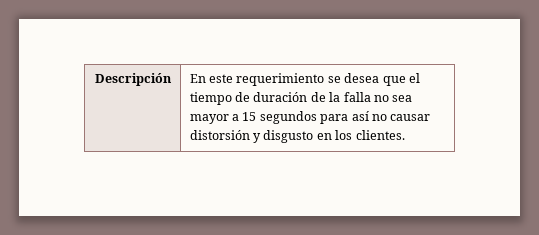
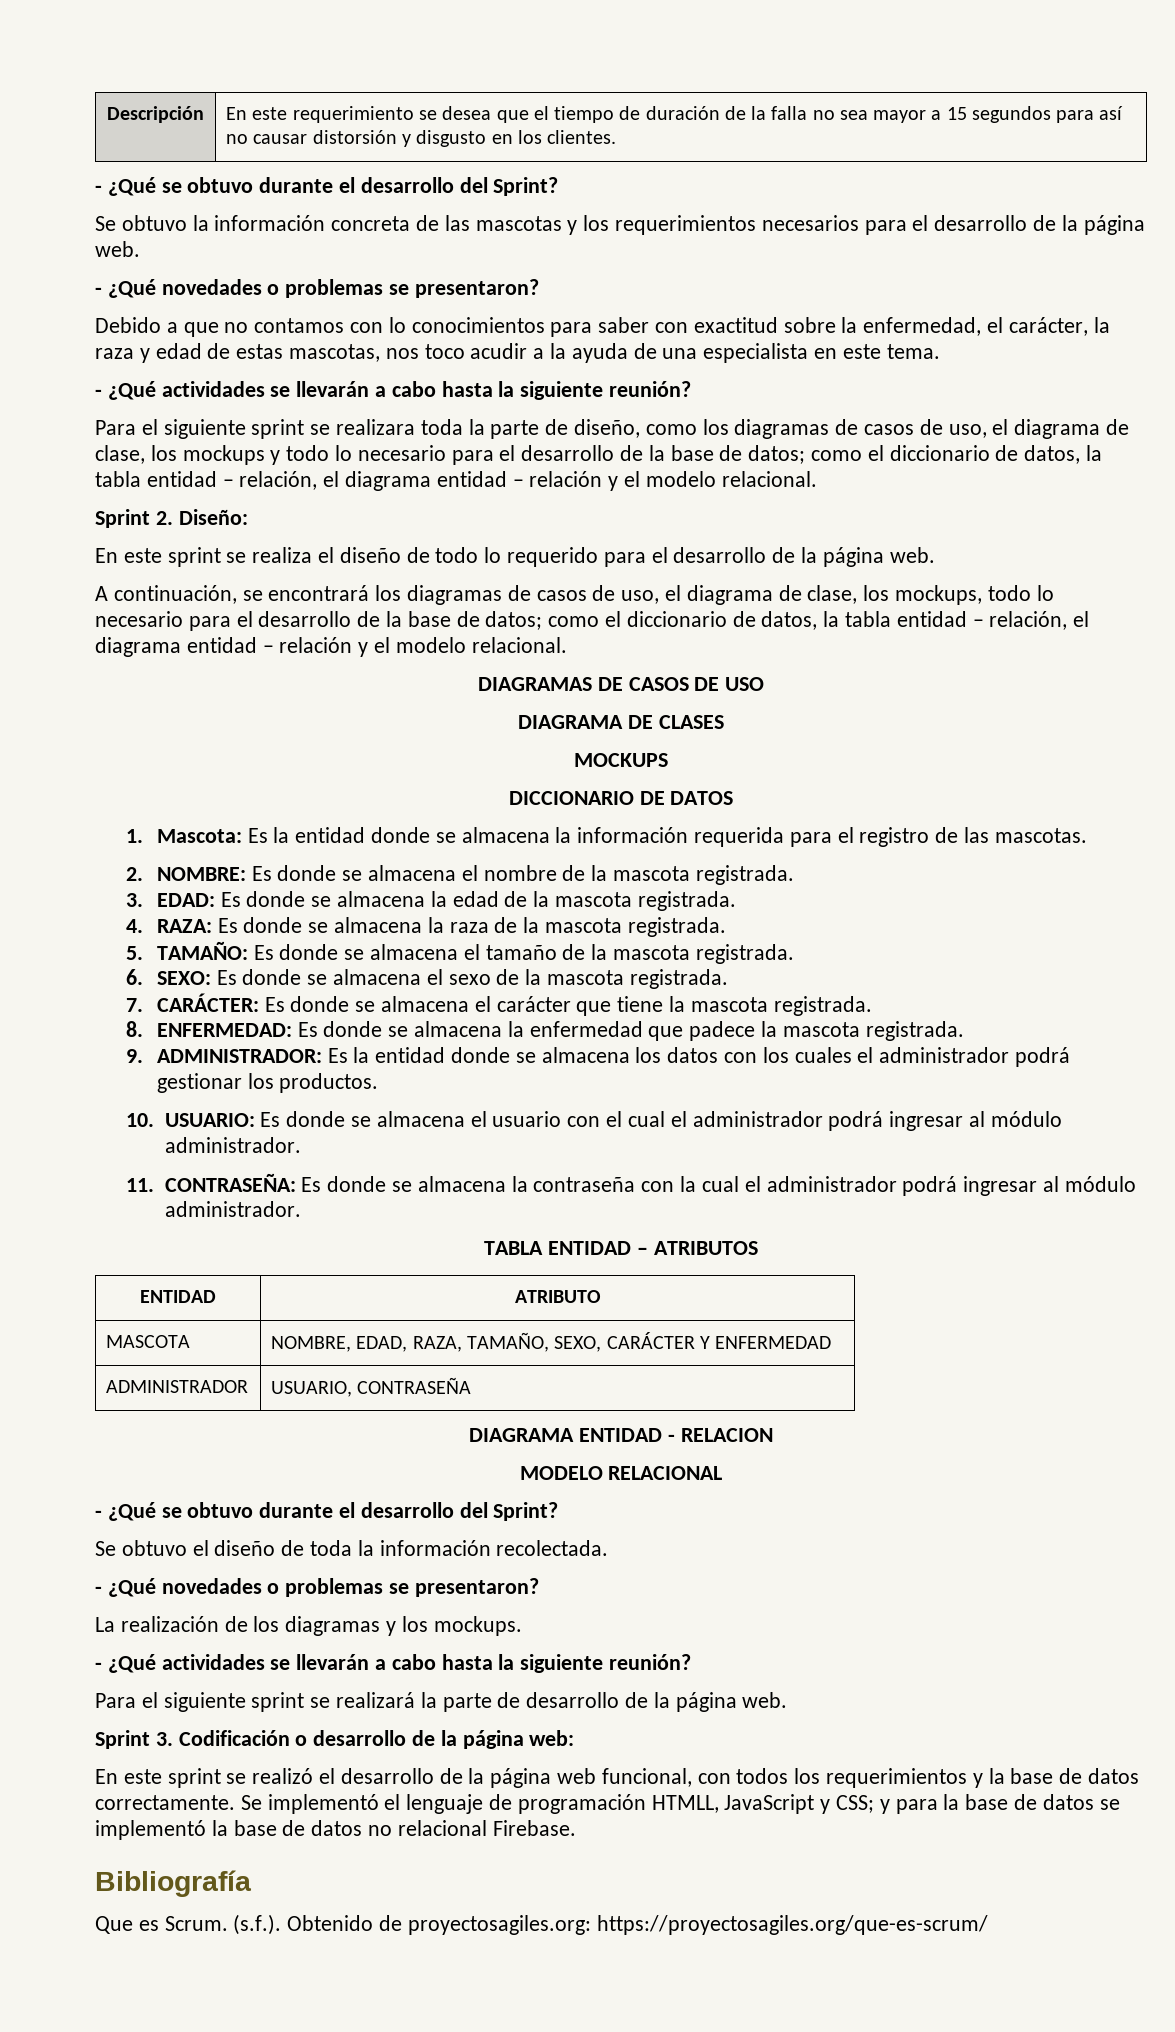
(405, 135) none -> [95,177,559,196] [95,215,1145,235] [95,241,140,257] [95,279,539,298] [95,317,1110,337] [95,343,940,363] [95,381,692,400] [95,419,1130,439] [95,445,1103,465] [95,471,817,491] [95,509,248,528] [95,547,935,567] [95,585,1054,605] [95,611,1090,631] [95,637,567,657] [477,677,765,691] [518,715,724,729] [574,753,668,767] [508,791,734,805] [125,827,1087,847] [125,865,794,885] [125,891,736,911] [125,917,726,937] [125,941,794,964] [125,969,728,989] [125,993,872,1016] [125,1021,964,1041] [125,1047,1071,1067] [156,1073,379,1093] [125,1111,1062,1131] [164,1137,301,1153] [125,1173,1136,1196] [164,1201,301,1217] [484,1241,758,1255] [140,1290,216,1303] [514,1290,601,1303] [106,1335,191,1348] [271,1332,832,1352] [106,1380,249,1393] [271,1377,472,1397] [469,1428,773,1442] [519,1466,723,1480] [95,1502,559,1521] [95,1540,609,1556] [95,1578,539,1597] [95,1616,522,1636] [95,1654,692,1673] [95,1692,788,1712] [95,1730,575,1749] [95,1768,1140,1788] [95,1794,1120,1814] [95,1820,576,1840] [95,1870,252,1897] [95,1914,988,1935] // - ¿Qué se obtuvo durante el desarrollo del Sprint? // Se obtuvo la información concreta de las mascotas y los requerimientos necesarios para el desarrollo de la página web. // - ¿Qué novedades o problemas se presentaron? // Debido a que no contamos con lo conocimientos para saber con exactitud sobre la enfermedad, el carácter, la raza y edad de estas mascotas, nos toco acudir a la ayuda de una especialista en este tema. // - ¿Qué actividades se llevarán a cabo hasta la siguiente reunión? // Para el siguiente sprint se realizara toda la parte de diseño, como los diagramas de casos de uso, el diagrama de clase, los mockups y todo lo necesario para el desarrollo de la base de datos; como el diccionario de datos, la tabla entidad – relación, el diagrama entidad – relación y el modelo relacional. // Sprint 2. Diseño: // En este sprint se realiza el diseño de todo lo requerido para el desarrollo de la página web. // A continuación, se encontrará los diagramas de casos de uso, el diagrama de clase, los mockups, todo lo necesario para el desarrollo de la base de datos; como el diccionario de datos, la tabla entidad – relación, el diagrama entidad – relación y el modelo relacional. // DIAGRAMAS DE CASOS DE USO // DIAGRAMA DE CLASES // MOCKUPS // DICCIONARIO DE DATOS // 1. Mascota: Es la entidad donde se almacena la información requerida para el registro de las mascotas. // 2. NOMBRE: Es donde se almacena el nombre de la mascota registrada. // 3. EDAD: Es donde se almacena la edad de la mascota registrada. // 4. RAZA: Es donde se almacena la raza de la mascota registrada. // 5. TAMAÑO: Es donde se almacena el tamaño de la mascota registrada. // 6. SEXO: Es donde se almacena el sexo de la mascota registrada. // 7. CARÁCTER: Es donde se almacena el carácter que tiene la mascota registrada. // 8. ENFERMEDAD: Es donde se almacena la enfermedad que padece la mascota registrada. // 9. ADMINISTRADOR: Es la entidad donde se almacena los datos con los cuales el administrador podrá gestionar los productos. // 10. USUARIO: Es donde se almacena el usuario con el cual el administrador podrá ingresar al módulo administrador. // 11. CONTRASEÑA: Es donde se almacena la contraseña con la cual el administrador podrá ingresar al módulo administrador. // TABLA ENTIDAD – ATRIBUTOS // ENTIDAD | ATRIBUTO // MASCOTA | NOMBRE, EDAD, RAZA, TAMAÑO, SEXO, CARÁCTER Y ENFERMEDAD // ADMINISTRADOR | USUARIO, CONTRASEÑA // DIAGRAMA ENTIDAD - RELACION // MODELO RELACIONAL // - ¿Qué se obtuvo durante el desarrollo del Sprint? // Se obtuvo el diseño de toda la información recolectada. // - ¿Qué novedades o problemas se presentaron? // La realización de los diagramas y los mockups. // - ¿Qué actividades se llevarán a cabo hasta la siguiente reunión? // Para el siguiente sprint se realizará la parte de desarrollo de la página web. // Sprint 3. Codificación o desarrollo de la página web: // En este sprint se realizó el desarrollo de la página web funcional, con todos los requerimientos y la base de datos correctamente. Se implementó el lenguaje de programación HTMLL, JavaScript y CSS; y para la base de datos se implementó la base de datos no relacional Firebase. // Bibliografía // Que es Scrum. (s.f.). Obtenido de proyectosagiles.org: https://proyectosagiles.org/que-es-scrum/

